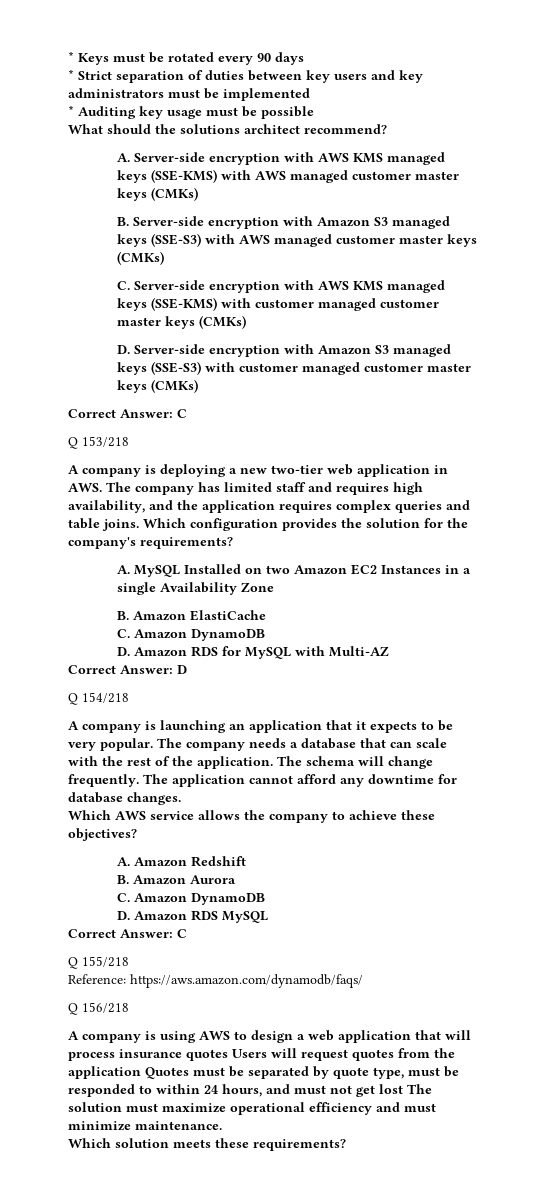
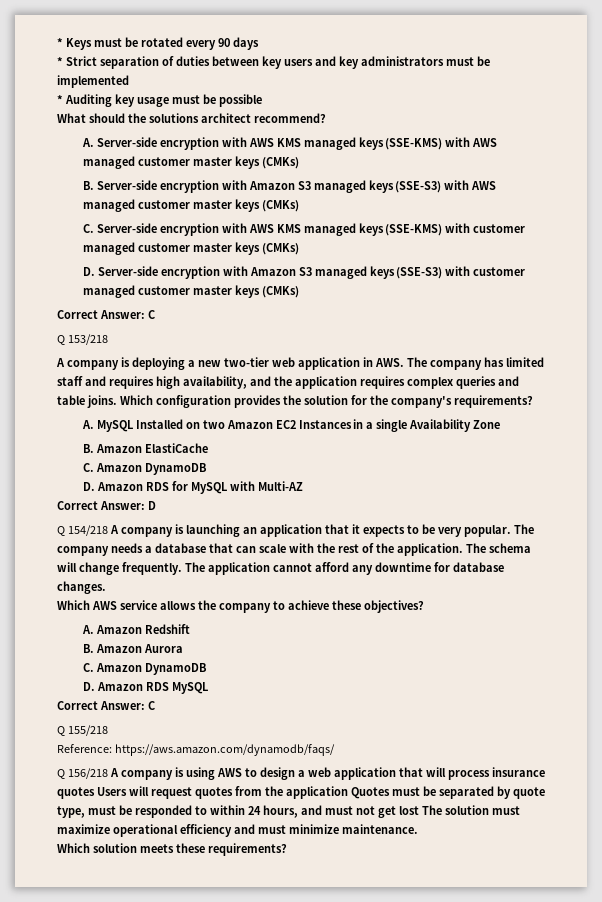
(129, 697) // -> (108, 530) none
(129, 1007) // -> (108, 773) none

